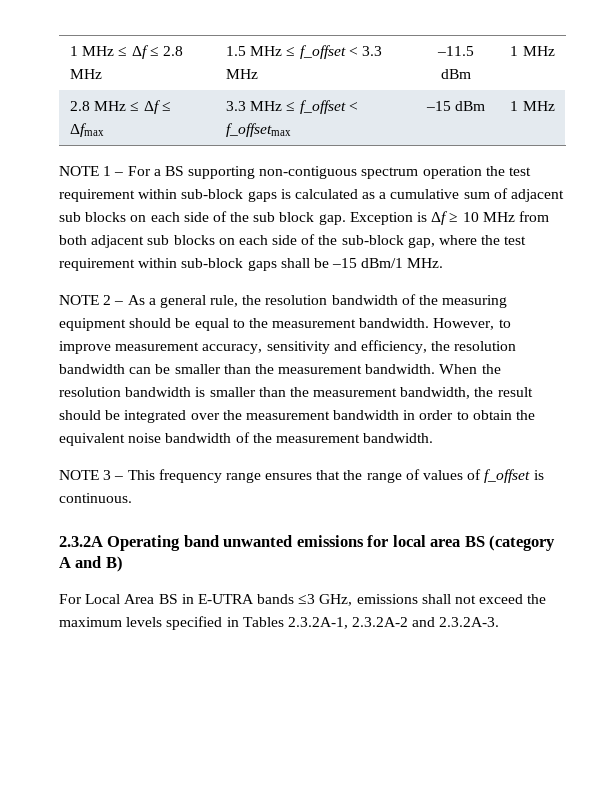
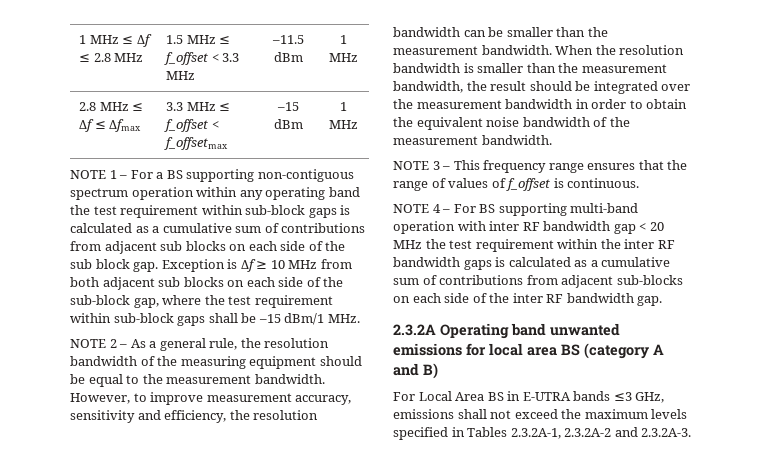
(482, 172) none -> [196,187,360,200] within any operating band
(508, 193) none -> [281,223,366,233] [70,241,101,251] contributions from
(132, 498) none -> [393,203,639,216] [393,221,664,234] [393,239,675,252] [393,257,671,270] [393,275,683,288] [393,293,663,306] // NOTE 4 – For BS supporting multi-band operation with inter RF bandwidth gap < 20 MHz the test requirement within the inter RF bandwidth gaps is calculated as a cumulative sum of contributions from adjacent sub-blocks on each side of the inter RF bandwidth gap.

